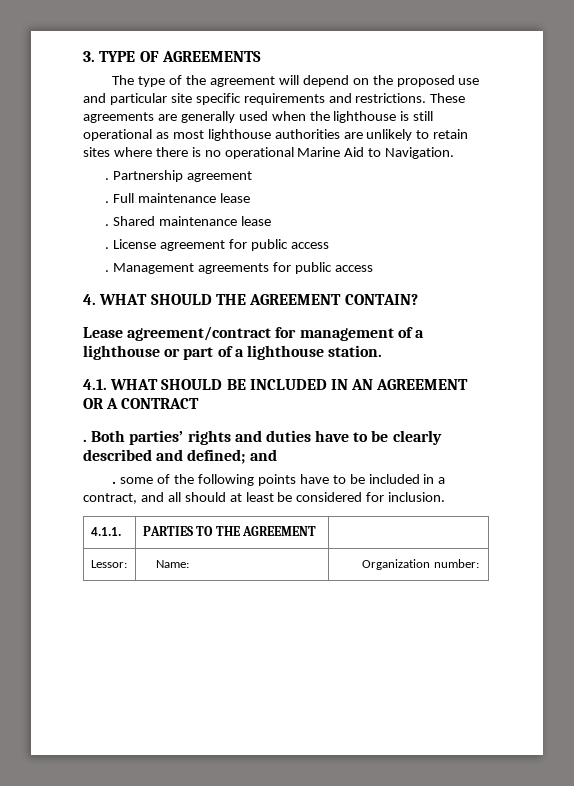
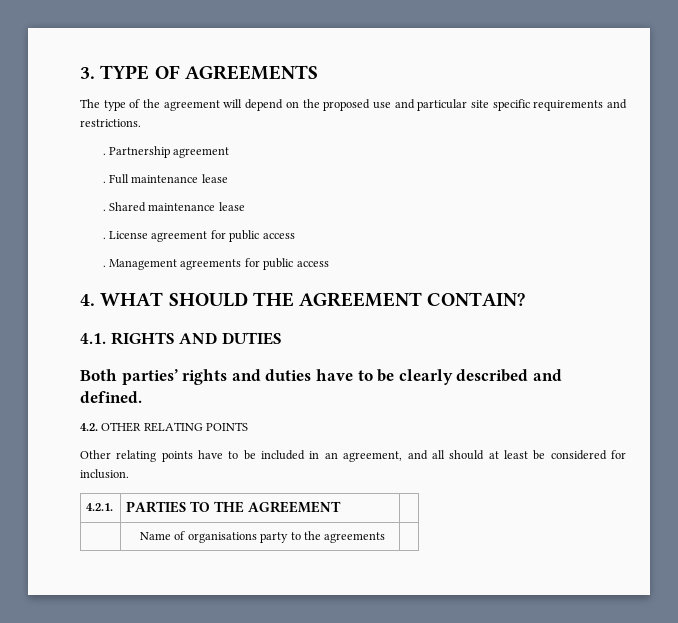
[430,93,466,103] [83,111,434,123] [83,129,469,141] [83,147,455,159] These agreements are generally used when the lighthouse is still operational as most lighthouse authorities are unlikely to retain sites where there is no operational Marine Aid to Navigation. -> (141, 123) none
[83,326,424,341] [83,345,383,360] [83,379,469,390] [83,398,200,409] [83,439,87,442] Lease agreement/contract for management of a lighthouse or part of a lighthouse station. // 4.1. WHAT SHOULD BE INCLUDED IN AN AGREEMENT OR A CONTRACT // . -> [80,332,282,345] 4.1. RIGHTS AND DUTIES //
[187,449,277,464] [112,474,254,486] defined; and // . some of the following -> [80,391,142,403] [80,422,249,432] [80,450,157,462] defined. // 4.2. OTHER RELATING POINTS // Other relating
[438,477,446,484] [83,493,137,504] a contract, -> [324,451,403,462] an agreement,
[90,527,121,536] 4.1.1. -> [86,503,114,511] 4.2.1.
[90,560,127,568] [156,560,190,568] [362,559,479,570] Lessor: | Name: | Organization number: -> [140,531,386,543] | Name of organisations party to the agreements |

